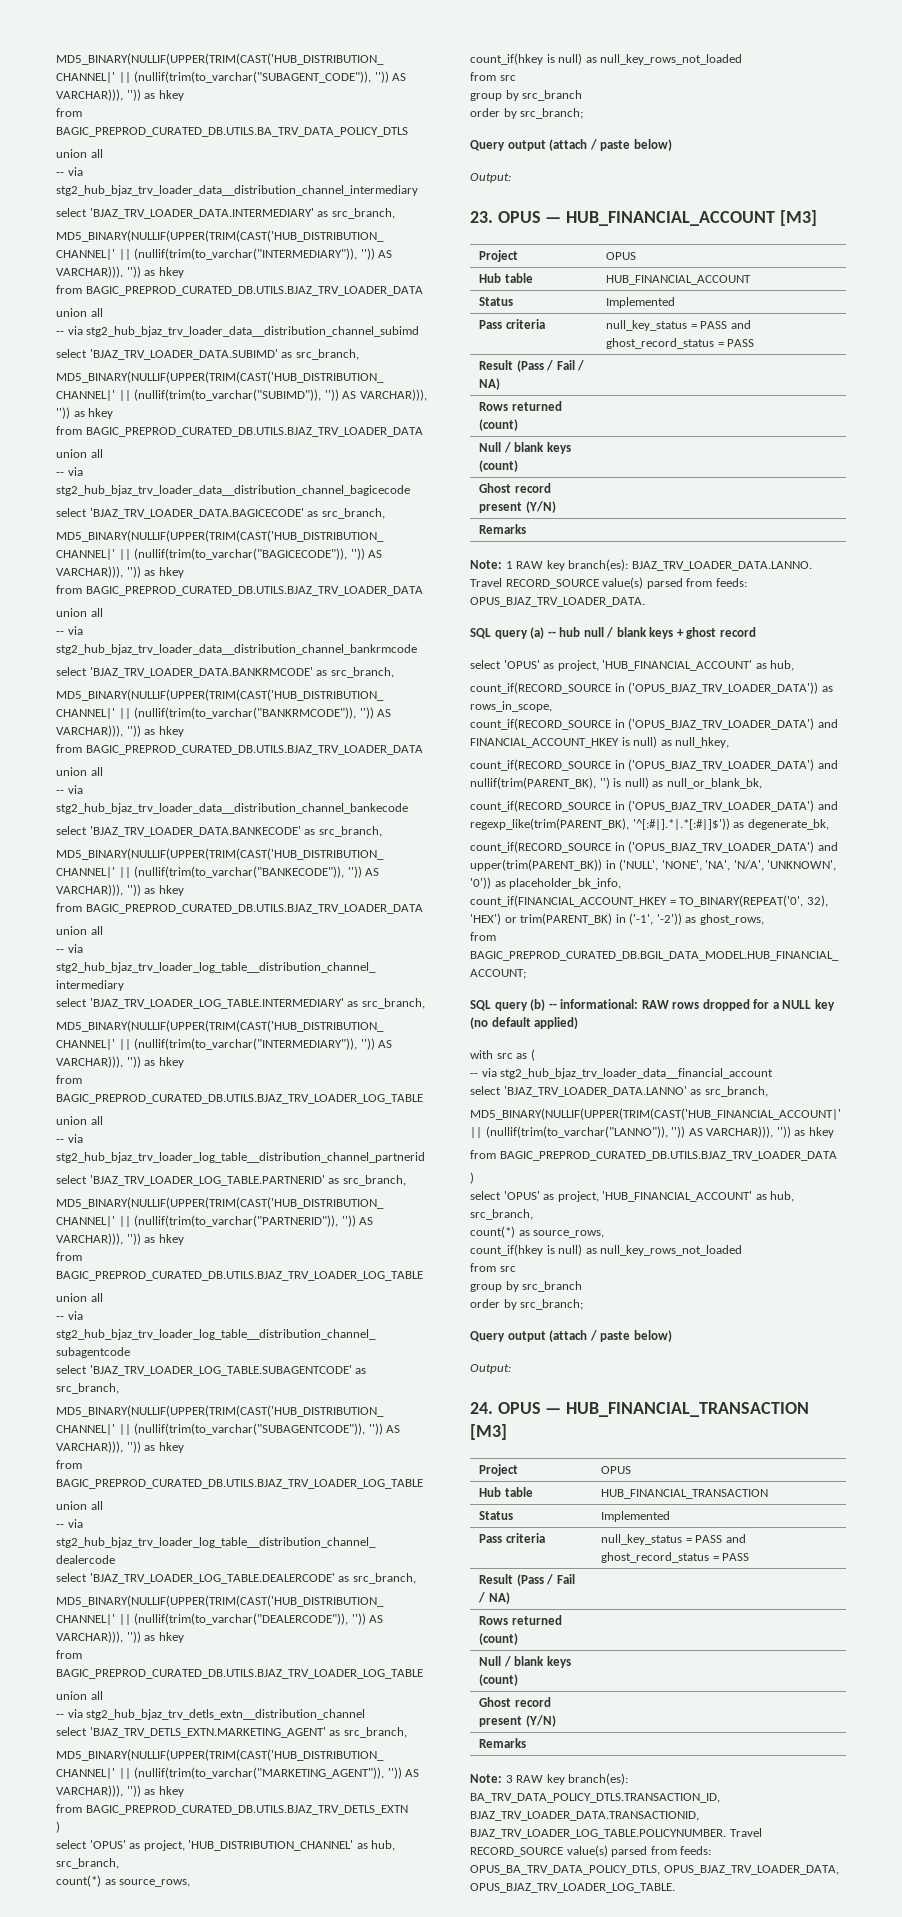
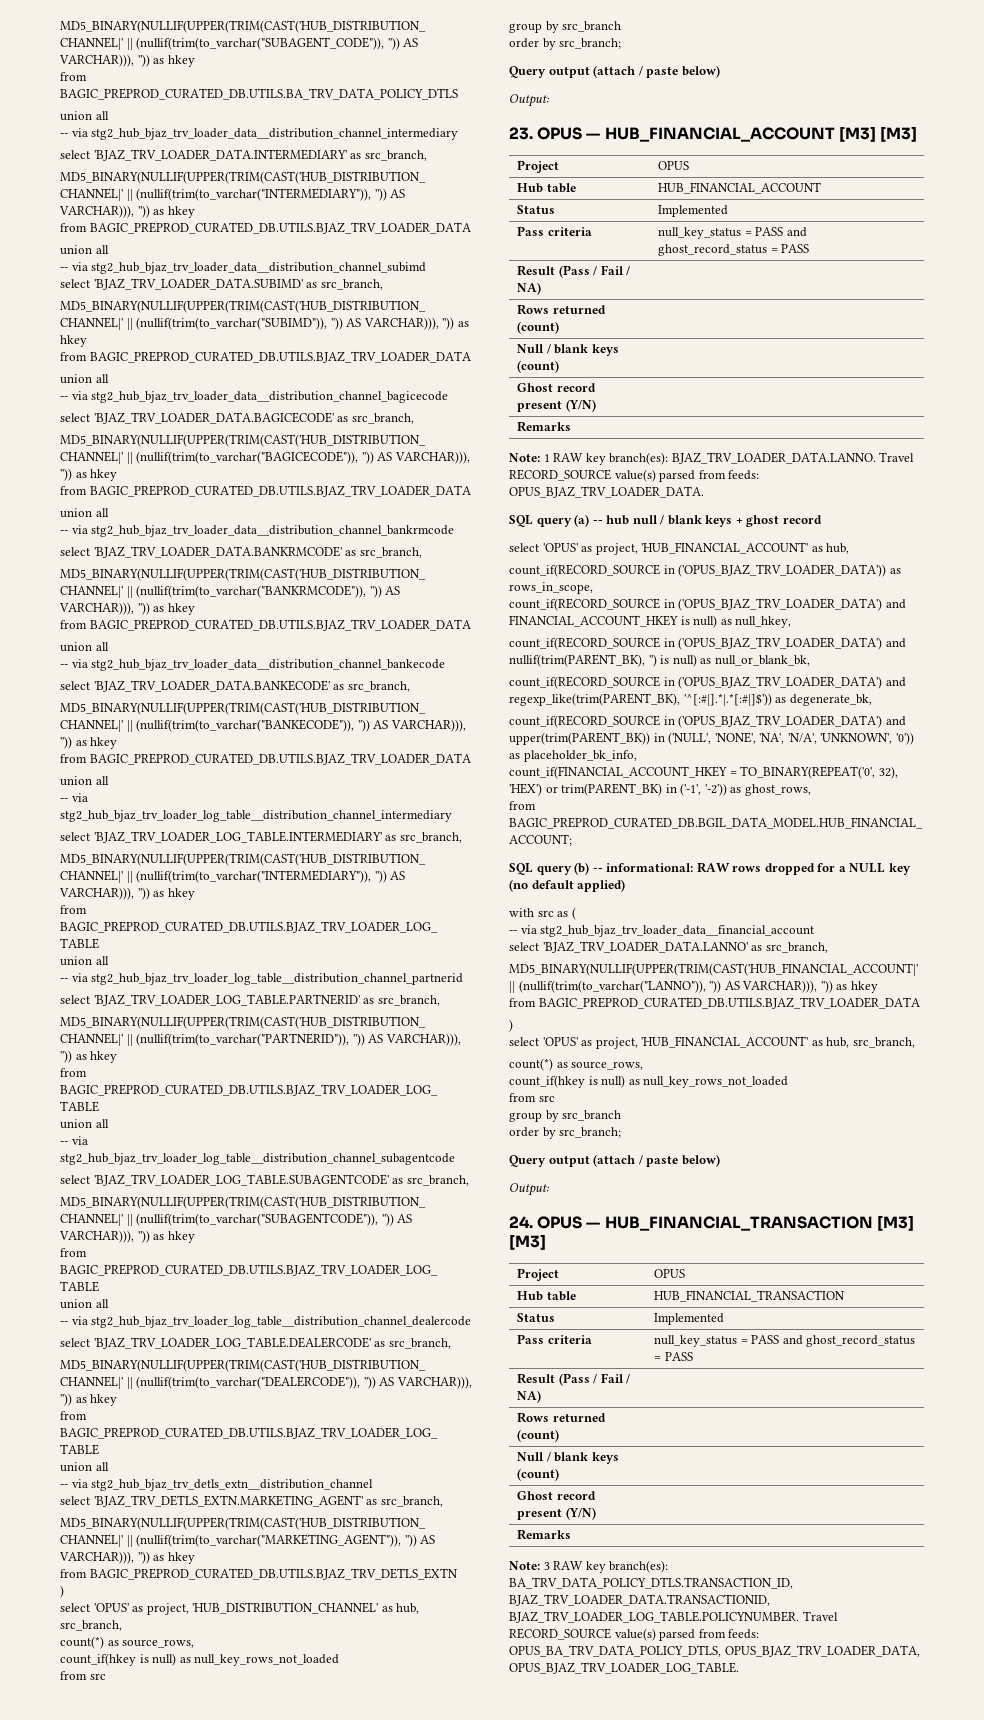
(817, 218) none -> [879,126,917,142] [M3]
(507, 1432) none -> [509,1234,546,1250] [M3]

